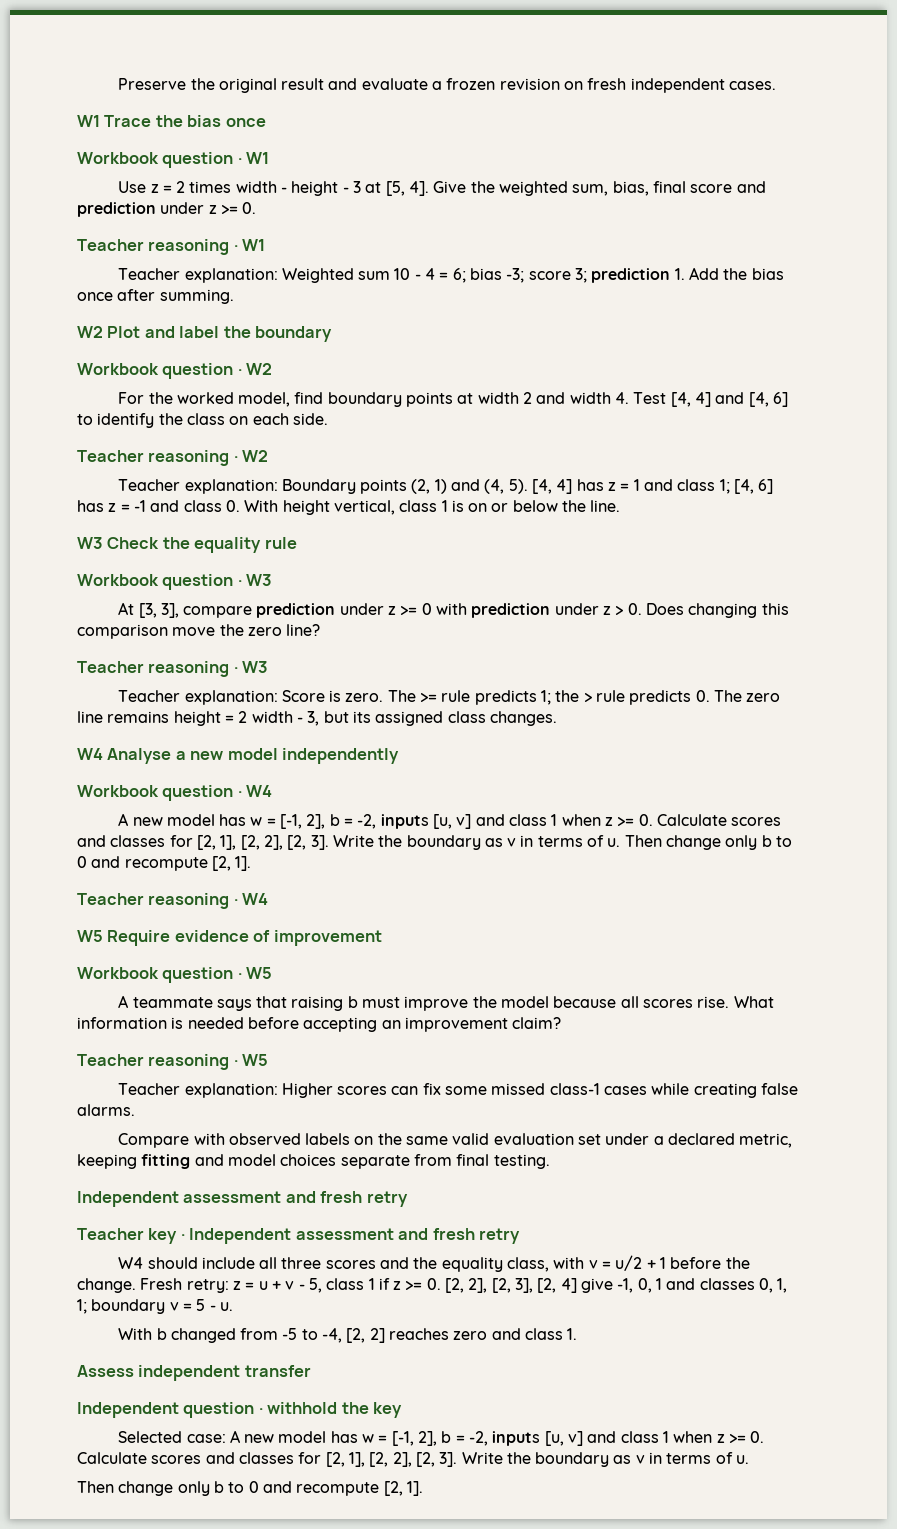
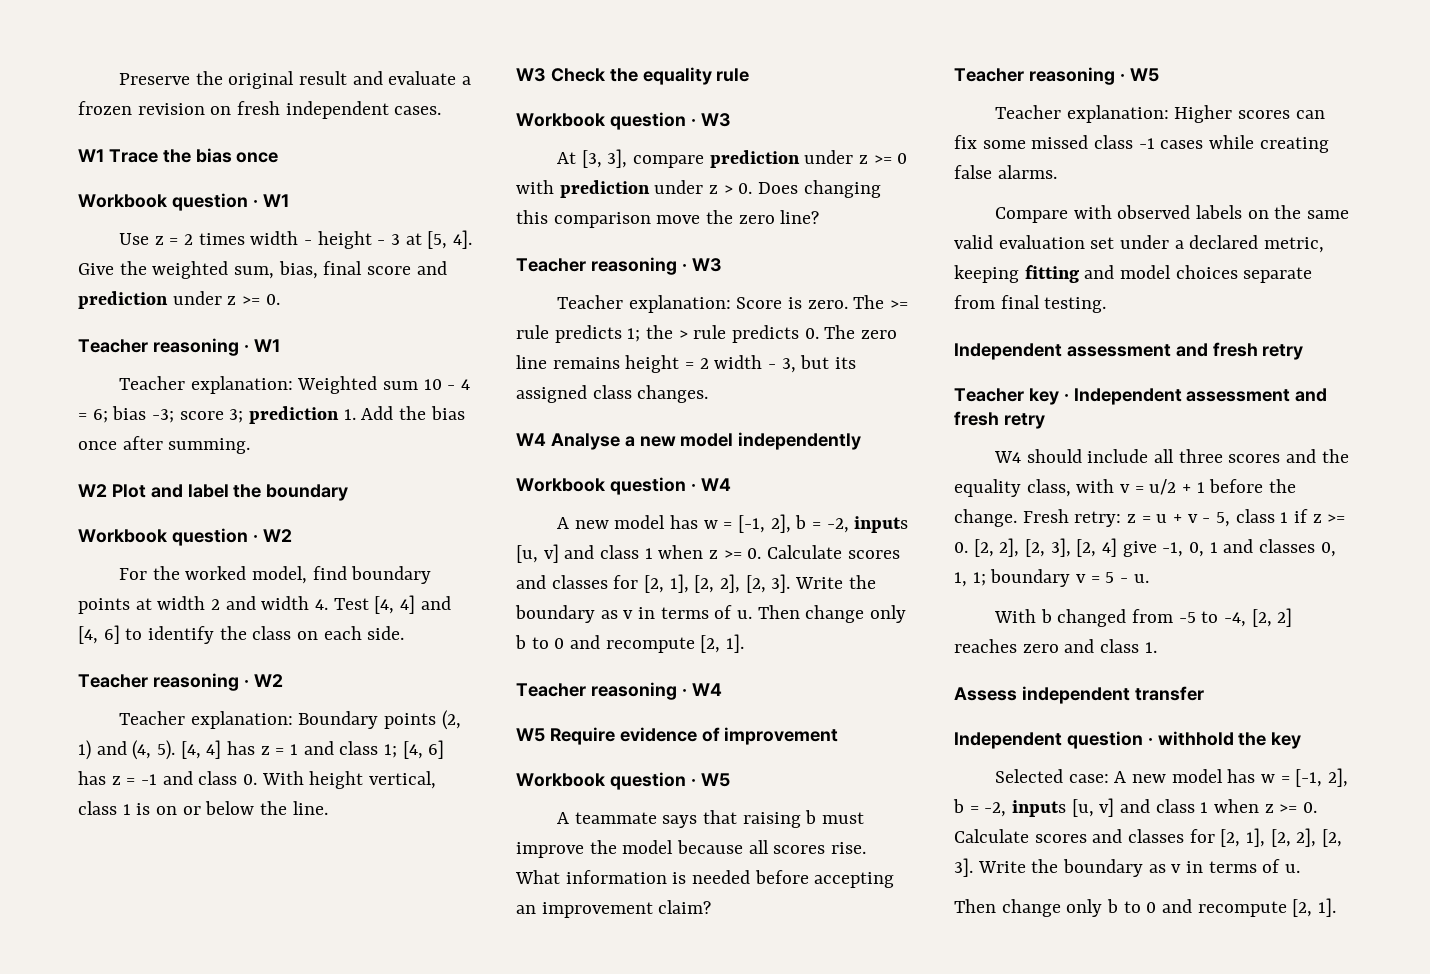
[549,1083,600,1095] class-1 -> [1094,135,1155,149] class -1

